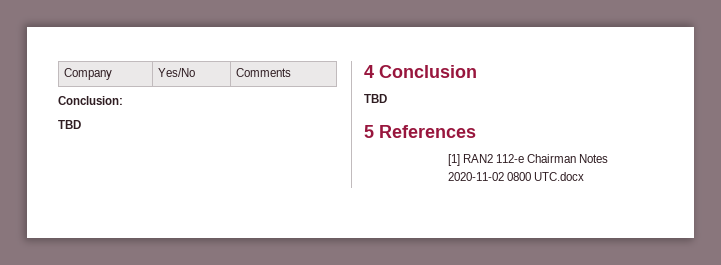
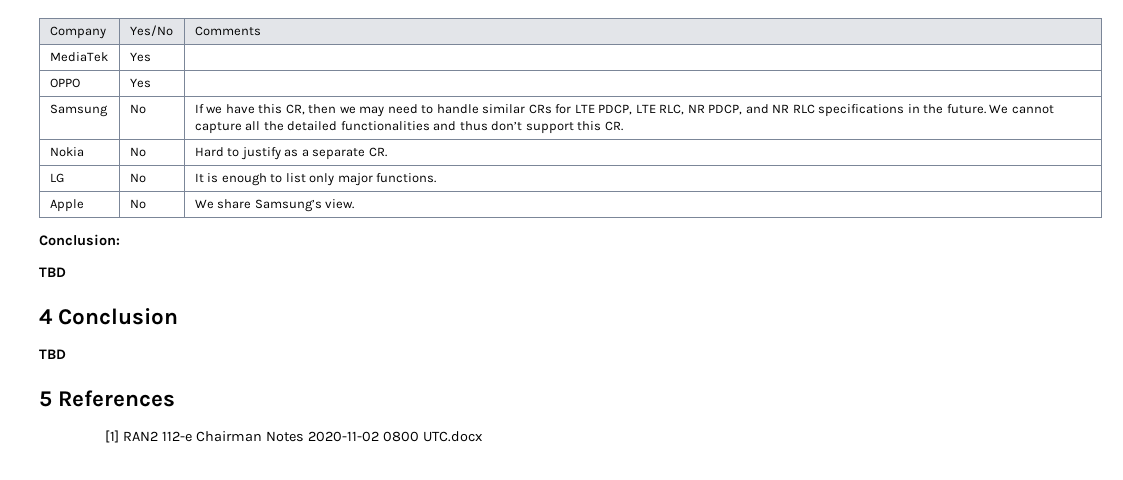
(292, 72) none -> [49,52,108,62] [129,52,151,62] [49,78,80,88] [129,78,151,88] [49,104,108,117] [129,104,146,114] [194,104,1054,117] [194,121,623,134] [49,147,84,157] [129,147,146,157] [194,147,387,160] [49,173,64,183] [129,173,146,183] [194,173,437,186] [49,199,84,212] [129,199,146,209] [194,199,355,212] // MediaTek | Yes | // OPPO | Yes | // Samsung | No | If we have this CR, then we may need to handle similar CRs for LTE PDCP, LTE RLC, NR PDCP, and NR RLC specifications in the future. We cannot capture all the detailed functionalities and thus don’t support this CR. // Nokia | No | Hard to justify as a separate CR. // LG | No | It is enough to list only major functions. // Apple | No | We share Samsung’s view.

